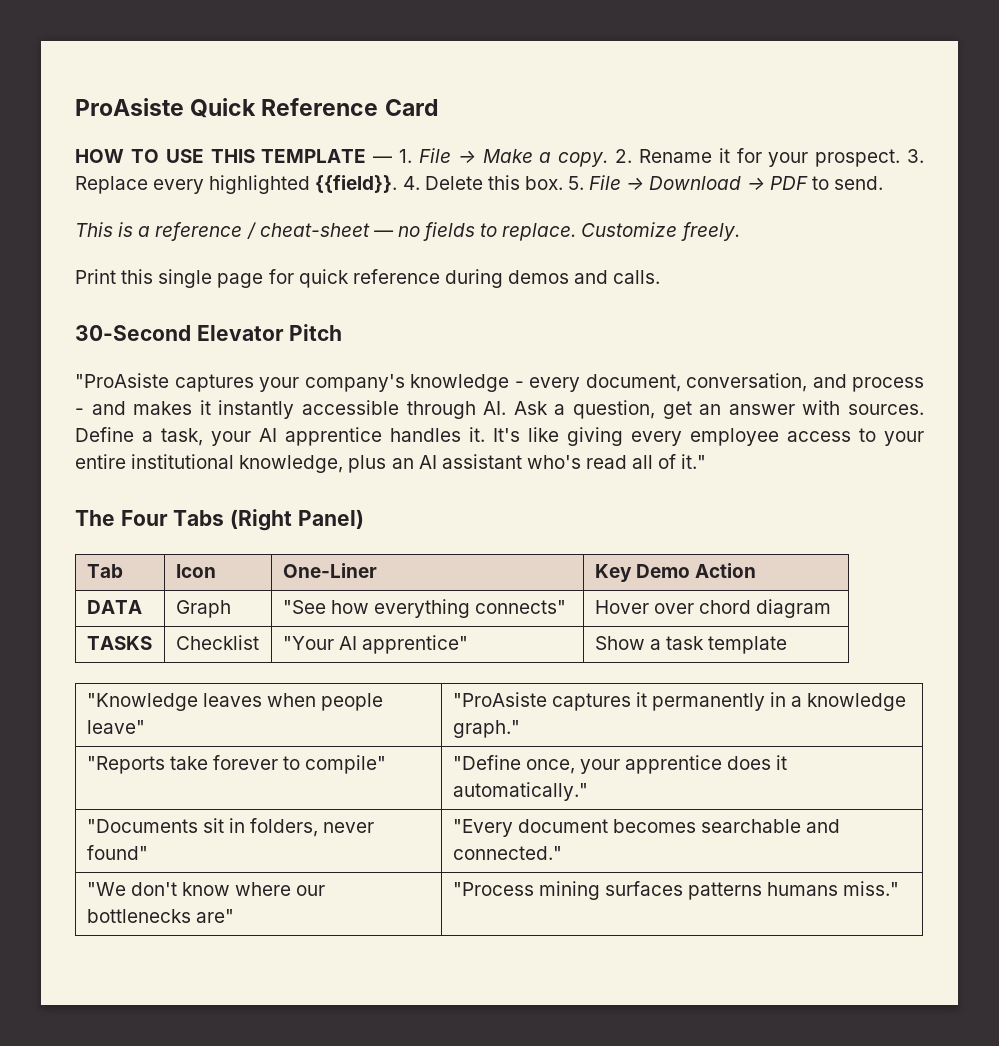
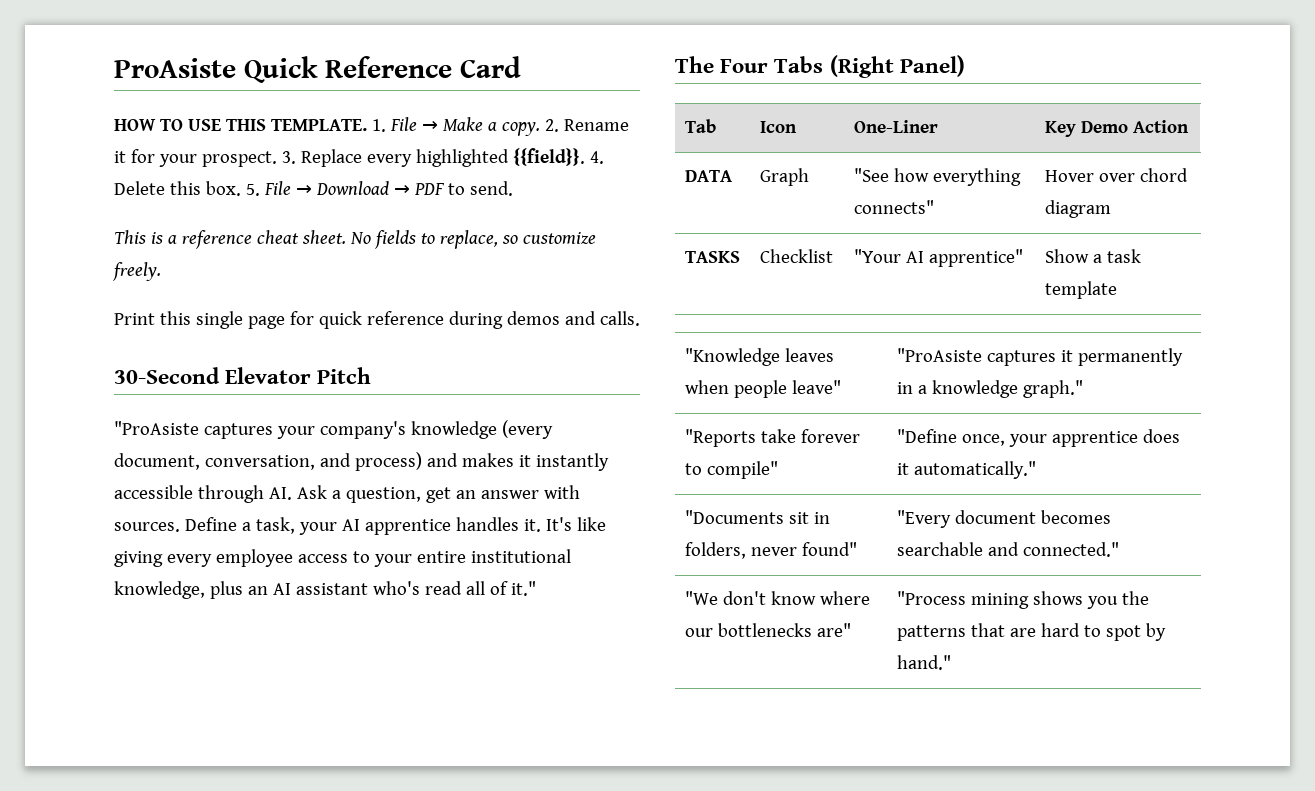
[261,149,393,163] TEMPLATE — -> [270,119,367,131] TEMPLATE.
[246,222,678,241] / cheat-sheet — no fields to replace. Customize -> [256,230,596,249] cheat sheet. No fields to replace, so customize
[514,377,580,392] - every -> [501,420,553,439] (every
[852,377,924,392] [75,408,84,415] process - -> [354,452,422,471] process)
[604,881,900,900] surfaces patterns humans miss." -> [1032,591,1149,609] [896,623,1166,641] [896,655,951,670] shows you the patterns that are hard to spot by hand."

